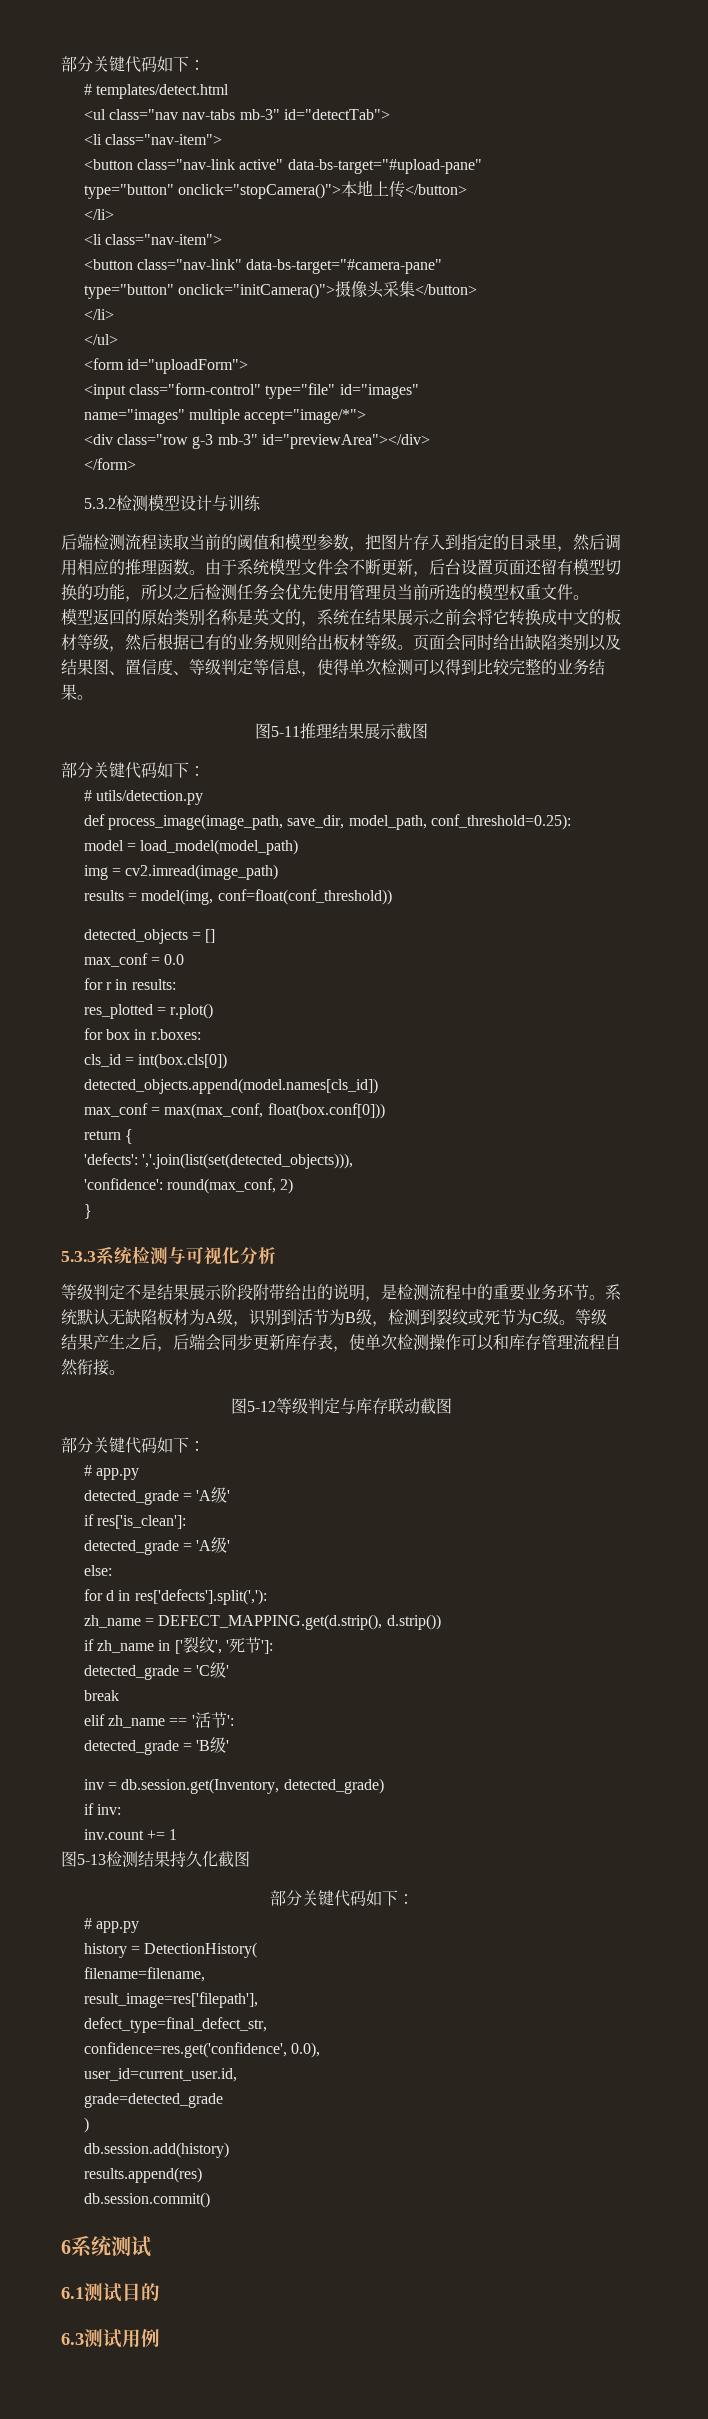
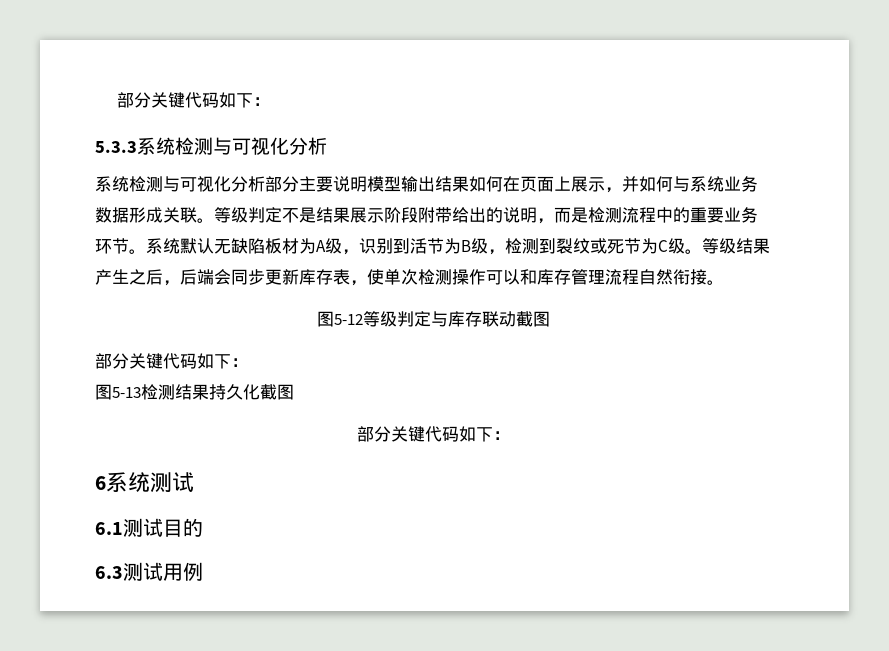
[61,56,205,73] [83,84,229,99] [83,109,390,120] [83,134,222,145] [83,159,482,174] [83,180,467,199] [83,209,114,220] [83,234,222,245] [83,259,443,274] [83,281,477,299] [83,309,114,320] [83,334,118,345] [83,358,248,374] [83,383,419,399] [83,409,367,424] [83,434,430,449] [83,458,136,470] [83,494,261,511] [61,533,621,552] [61,558,621,577] [61,583,589,602] [61,608,621,627] [61,633,621,652] [61,658,605,677] [61,684,93,700] [255,723,428,739] [61,762,205,779] [83,790,203,805] [83,814,571,830] [83,839,299,855] [83,864,279,880] [83,889,392,905] [83,929,216,944] [83,953,185,967] [83,978,176,990] [83,1003,214,1019] [83,1028,201,1040] [83,1053,228,1069] [83,1078,378,1094] [83,1103,385,1119] [83,1129,133,1144] [83,1153,353,1169] [83,1178,294,1194] [83,1204,92,1219] 部分关键代码如下： // # templates/detect.html // <ul class="nav nav-tabs mb-3" id="detectTab"> // <li class="nav-item"> // <button class="nav-link active" data-bs-target="#upload-pane" // type="button" onclick="stopCamera()">本地上传</button> // </li> // <li class="nav-item"> // <button class="nav-link" data-bs-target="#camera-pane" // type="button" onclick="initCamera()">摄像头采集</button> // </li> // </ul> // <form id="uploadForm"> // <input class="form-control" type="file" id="images" // name="images" multiple accept="image/*"> // <div class="row g-3 mb-3" id="previewArea"></div> // </form> // 5.3.2检测模型设计与训练 // 后端检测流程读取当前的阈值和模型参数，把图片存入到指定的目录里，然后调用相应的推理函数。由于系统模型文件会不断更新，后台设置页面还留有模型切换的功能，所以之后检测任务会优先使用管理员当前所选的模型权重文件。 // 模型返回的原始类别名称是英文的，系统在结果展示之前会将它转换成中文的板材等级，然后根据已有的业务规则给出板材等级。页面会同时给出缺陷类别以及结果图、置信度、等级判定等信息，使得单次检测可以得到比较完整的业务结果。 // 图5-11推理结果展示截图 // 部分关键代码如下： // # utils/detection.py // def process_image(image_path, save_dir, model_path, conf_threshold=0.25): // model = load_model(model_path) // img = cv2.imread(image_path) // results = model(img, conf=float(conf_threshold)) // detected_objects = [] // max_conf = 0.0 // for r in results: // res_plotted = r.plot() // for box in r.boxes: // cls_id = int(box.cls[0]) // detected_objects.append(model.names[cls_id]) // max_conf = max(max_conf, float(box.conf[0])) // return { // 'defects': ','.join(list(set(detected_objects))), // 'confidence': round(max_conf, 2) // } -> [116,92,270,108] 部分关键代码如下：
(276, 1255) none -> [95,176,758,193] [95,207,214,223] 系统检测与可视化分析部分主要说明模型输出结果如何在页面上展示，并如何与系统业务数据形成关联。
(381, 1299) none -> [554,207,571,223] 而
[83,1465,139,1480] [83,1487,231,1505] [83,1514,186,1529] [83,1537,231,1555] [83,1565,112,1576] [83,1589,267,1605] [83,1614,441,1630] [83,1636,273,1654] [83,1662,230,1680] [83,1690,119,1701] [83,1712,234,1728] [83,1737,230,1755] [83,1778,384,1794] [83,1803,121,1815] [83,1829,178,1840] // # app.py // detected_grade = 'A级' // if res['is_clean']: // detected_grade = 'A级' // else: // for d in res['defects'].split(','): // zh_name = DEFECT_MAPPING.get(d.strip(), d.strip()) // if zh_name in ['裂纹', '死节']: // detected_grade = 'C级' // break // elif zh_name == '活节': // detected_grade = 'B级' // inv = db.session.get(Inventory, detected_grade) // if inv: // inv.count += 1 -> (248, 362) none
[83,1918,139,1933] [83,1942,258,1958] [83,1967,205,1982] [83,1992,258,2008] [83,2017,267,2033] [83,2042,320,2058] [83,2068,237,2082] [83,2093,223,2108] [83,2117,89,2133] [83,2142,229,2158] [83,2167,202,2183] [83,2192,210,2208] // # app.py // history = DetectionHistory( // filename=filename, // result_image=res['filepath'], // defect_type=final_defect_str, // confidence=res.get('confidence', 0.0), // user_id=current_user.id, // grade=detected_grade // ) // db.session.add(history) // results.append(res) // db.session.commit() -> (510, 435) none

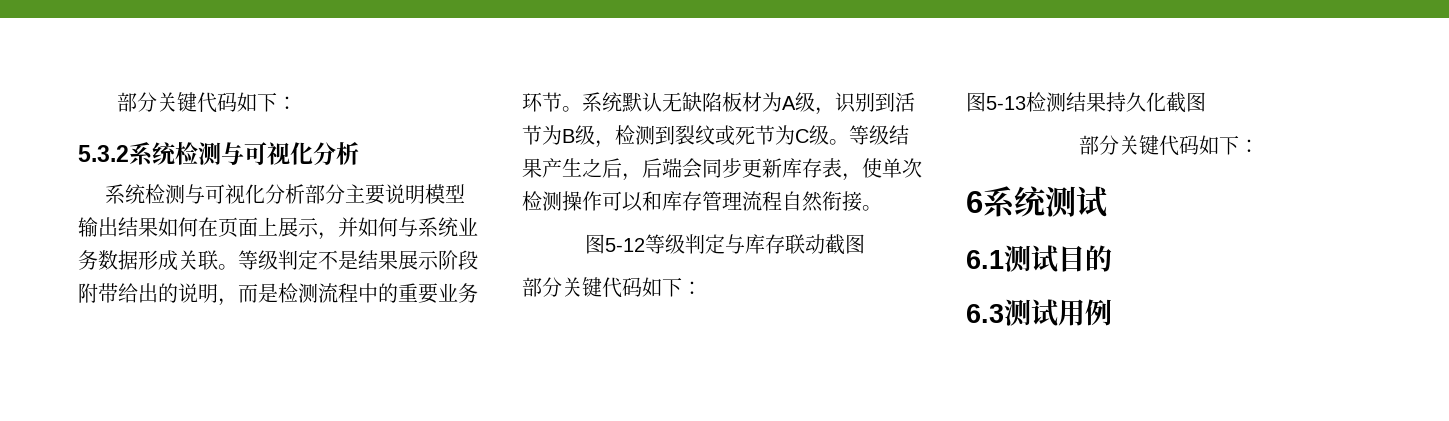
[116,92,270,108] [95,141,137,153] 部分关键代码如下： // 5.3.3 -> [116,92,297,113] [78,145,129,162] 部分关键代码如下： // 5.3.2

